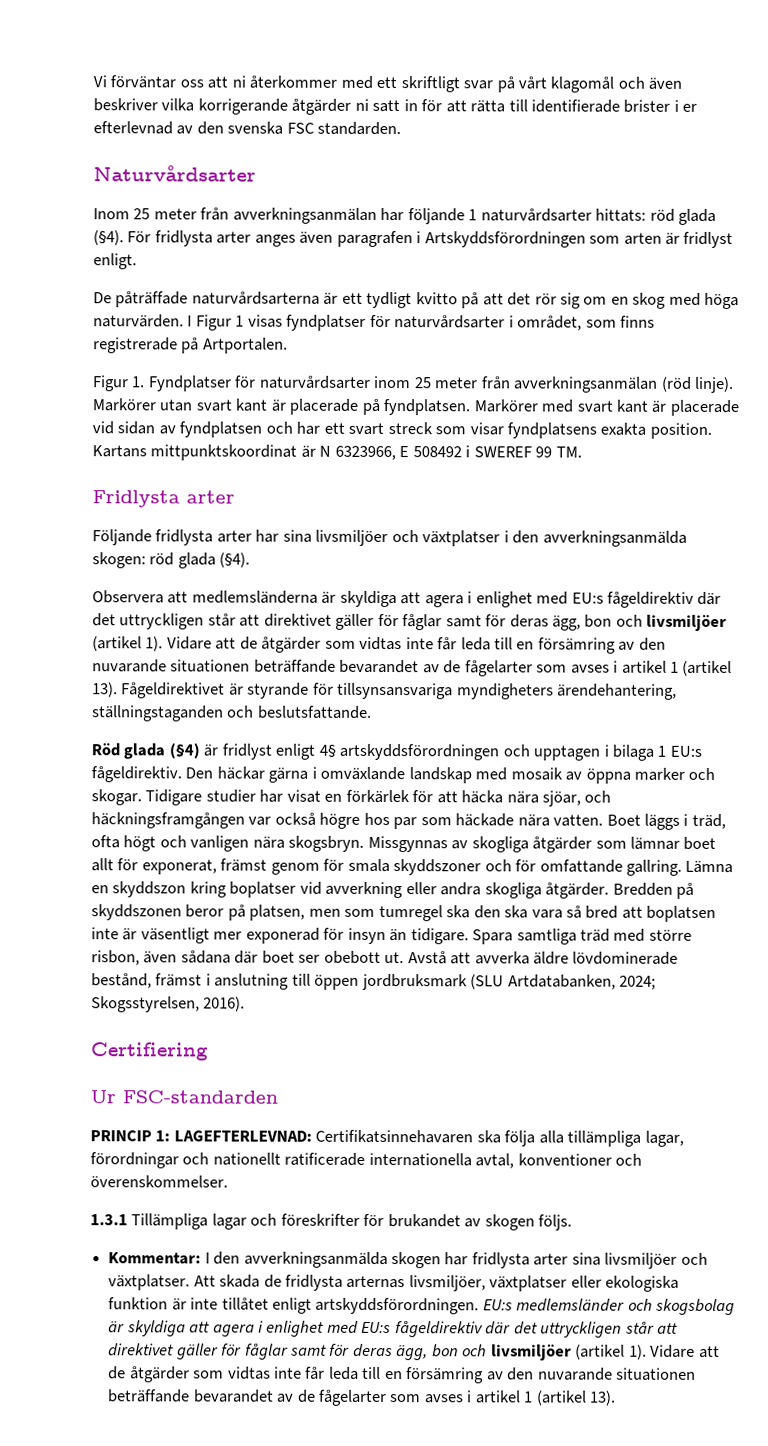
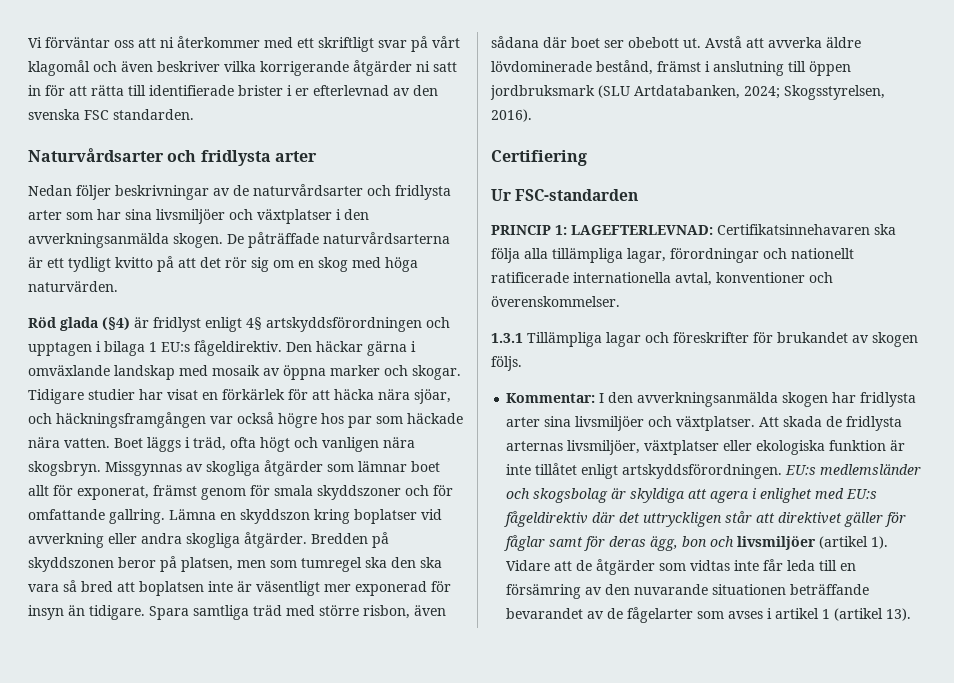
[93,207,717,225] [93,230,734,249] [93,253,137,270] // Inom 25 meter från avverkningsanmälan har följande 1 naturvårdsarter hittats: röd glada (§4). För fridlysta arter anges även paragrafen i Artskyddsförordningen som arten är fridlyst enligt. // -> [167,150,317,166] [28,184,451,200] [28,209,369,224] [28,233,223,248] och fridlysta arter // Nedan följer beskrivningar av de naturvårdsarter och fridlysta arter som har sina livsmiljöer och växtplatser i den avverkningsanmälda skogen.
[187,314,656,331] [93,337,288,354] [92,375,735,394] [92,398,739,417] [92,421,712,439] [92,444,582,461] [92,490,235,508] [92,529,687,547] [92,552,251,569] [92,590,722,608] [92,613,728,632] [92,636,666,654] [92,659,733,677] [92,682,678,700] [92,705,372,722] I Figur 1 visas fyndplatser för naturvårdsarter i området, som finns registrerade på Artportalen. // Figur 1. Fyndplatser för naturvårdsarter inom 25 meter från avverkningsanmälan (röd linje). Markörer utan svart kant är placerade på fyndplatsen. Markörer med svart kant är placerade vid sidan av fyndplatsen och har ett svart streck som visar fyndplatsens exakta position. Kartans mittpunktskoordinat är N 6323966, E 508492 i SWEREF 99 TM. // Fridlysta arter // Följande fridlysta arter har sina livsmiljöer och växtplatser i den avverkningsanmälda skogen: röd glada (§4). // Observera att medlemsländerna är skyldiga att agera i enlighet med EU:s fågeldirektiv där det uttryckligen står att direktivet gäller för fåglar samt för deras ägg, bon och livsmiljöer (artikel 1). Vidare att de åtgärder som vidtas inte får leda till en försämring av den nuvarande situationen beträffande bevarandet av de fågelarter som avses i artikel 1 (artikel 13). Fågeldirektivet är styrande för tillsynsansvariga myndigheters ärendehantering, ställningstaganden och beslutsfattande. -> (118, 286) none

